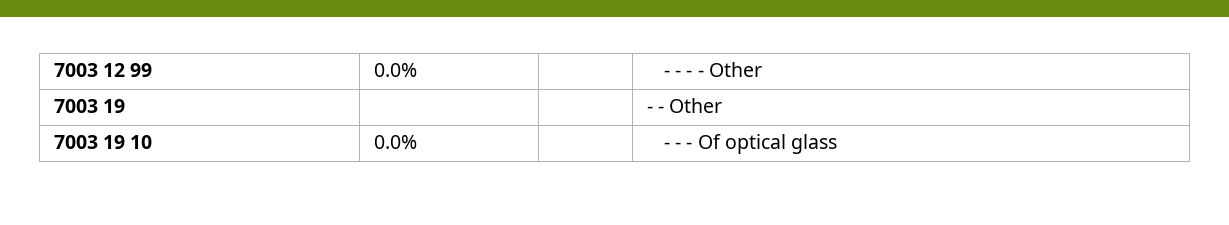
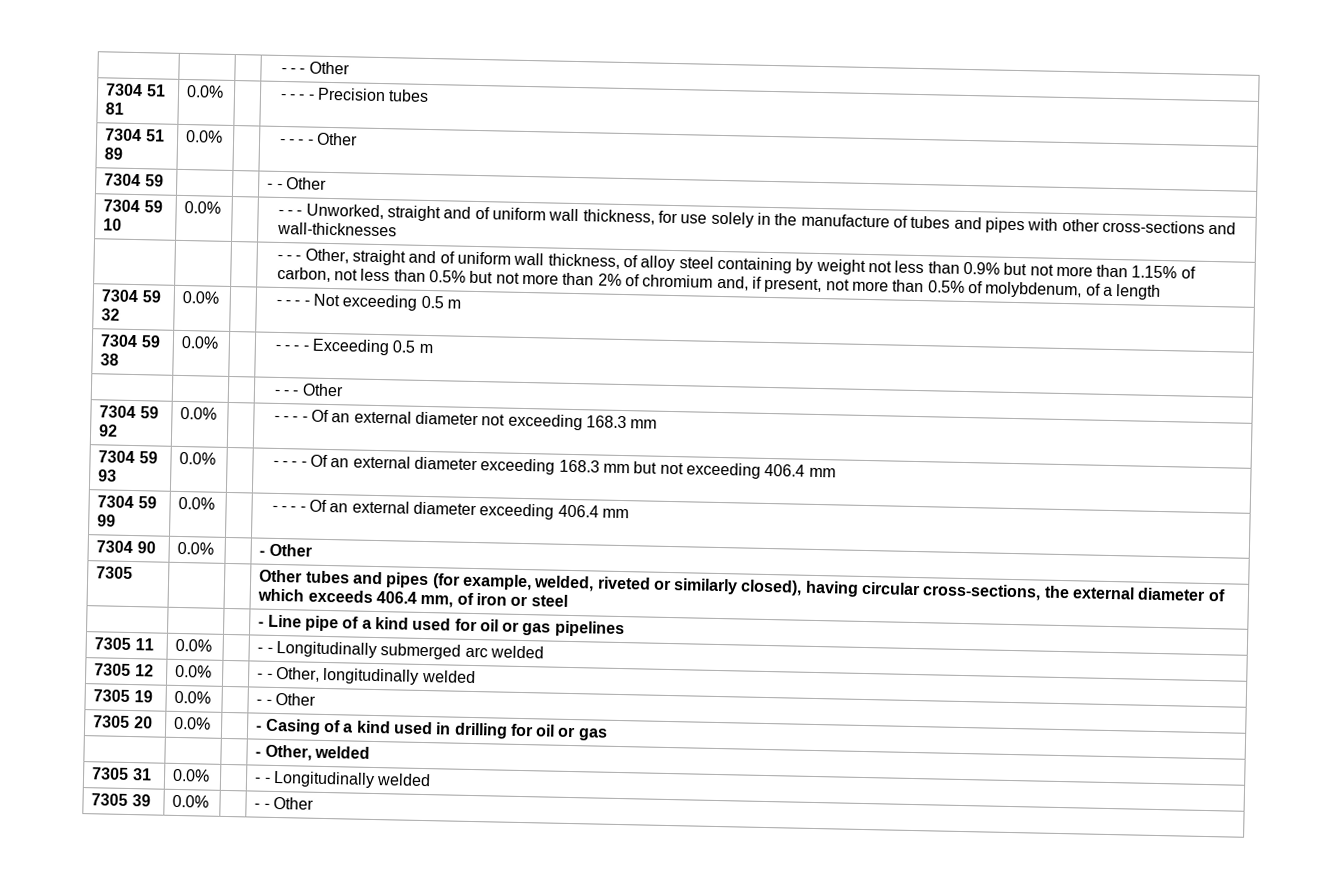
[53,63,153,77] 7003 12 99 -> [280,61,350,75] [105,83,166,97] [105,102,125,115] [186,85,225,98] [279,87,430,102] [105,128,165,142] [104,147,124,160] | | | - - - Other // 7304 51 81 | 0.0% | | - - - - Precision tubes // 7304 51 89
[53,99,125,113] [646,98,723,113] [53,135,125,149] 7003 19 | | | - - Other // 7003 19 -> [104,173,164,187] [267,177,327,190] [103,199,163,213] 7304 59 | | | - - Other // 7304 59
[697,134,838,154] Of optical glass -> [305,203,1237,235] [276,221,397,237] [276,248,1196,279] [276,266,1162,300] [101,289,161,303] [101,308,121,321] [182,291,220,304] [275,293,462,311] [100,334,161,348] [100,353,120,366] [181,335,220,349] [274,338,433,356] [273,383,344,397] [99,405,159,419] [98,424,119,437] [180,406,218,420] [273,409,658,431] [98,450,158,464] [98,469,118,482] [179,451,217,465] [272,454,836,479] [97,495,157,509] [97,514,117,527] [178,496,216,510] [271,499,630,520] [96,540,156,554] [177,541,215,555] [259,543,312,557] [96,566,134,580] [259,569,1226,602] [257,588,568,608] [258,614,625,638] [94,637,154,651] [175,638,213,652] [257,640,544,660] [94,663,154,677] [175,664,213,678] [257,666,476,685] [93,689,153,703] [174,690,212,704] [256,692,316,706] [93,715,153,729] [174,716,212,730] [256,718,608,741] [255,744,370,761] [91,767,152,781] [172,768,211,782] [254,770,432,789] [91,793,151,807] [172,794,210,808] [254,796,314,810] Unworked, straight and of uniform wall thickness, for use solely in the manufacture of tubes and pipes with other cross-sections and wall-thicknesses // | | | - - - Other, straight and of uniform wall thickness, of alloy steel containing by weight not less than 0.9% but not more than 1.15% of carbon, not less than 0.5% but not more than 2% of chromium and, if present, not more than 0.5% of molybdenum, of a length // 7304 59 32 | 0.0% | | - - - - Not exceeding 0.5 m // 7304 59 38 | 0.0% | | - - - - Exceeding 0.5 m // | | | - - - Other // 7304 59 92 | 0.0% | | - - - - Of an external diameter not exceeding 168.3 mm // 7304 59 93 | 0.0% | | - - - - Of an external diameter exceeding 168.3 mm but not exceeding 406.4 mm // 7304 59 99 | 0.0% | | - - - - Of an external diameter exceeding 406.4 mm // 7304 90 | 0.0% | | - Other // 7305 | | | Other tubes and pipes (for example, welded, riveted or similarly closed), having circular cross-sections, the external diameter of which exceeds 406.4 mm, of iron or steel // | | | - Line pipe of a kind used for oil or gas pipelines // 7305 11 | 0.0% | | - - Longitudinally submerged arc welded // 7305 12 | 0.0% | | - - Other, longitudinally welded // 7305 19 | 0.0% | | - - Other // 7305 20 | 0.0% | | - Casing of a kind used in drilling for oil or gas // | | | - Other, welded // 7305 31 | 0.0% | | - - Longitudinally welded // 7305 39 | 0.0% | | - - Other

